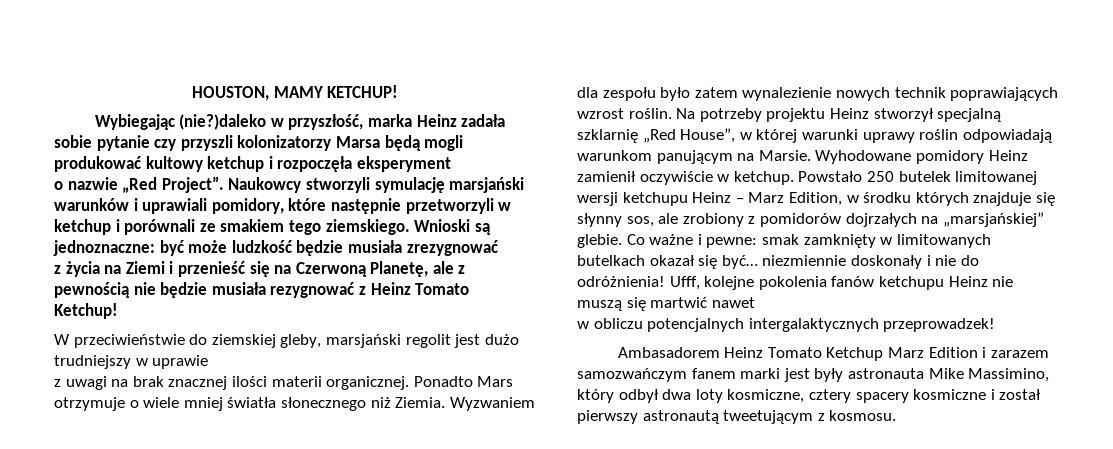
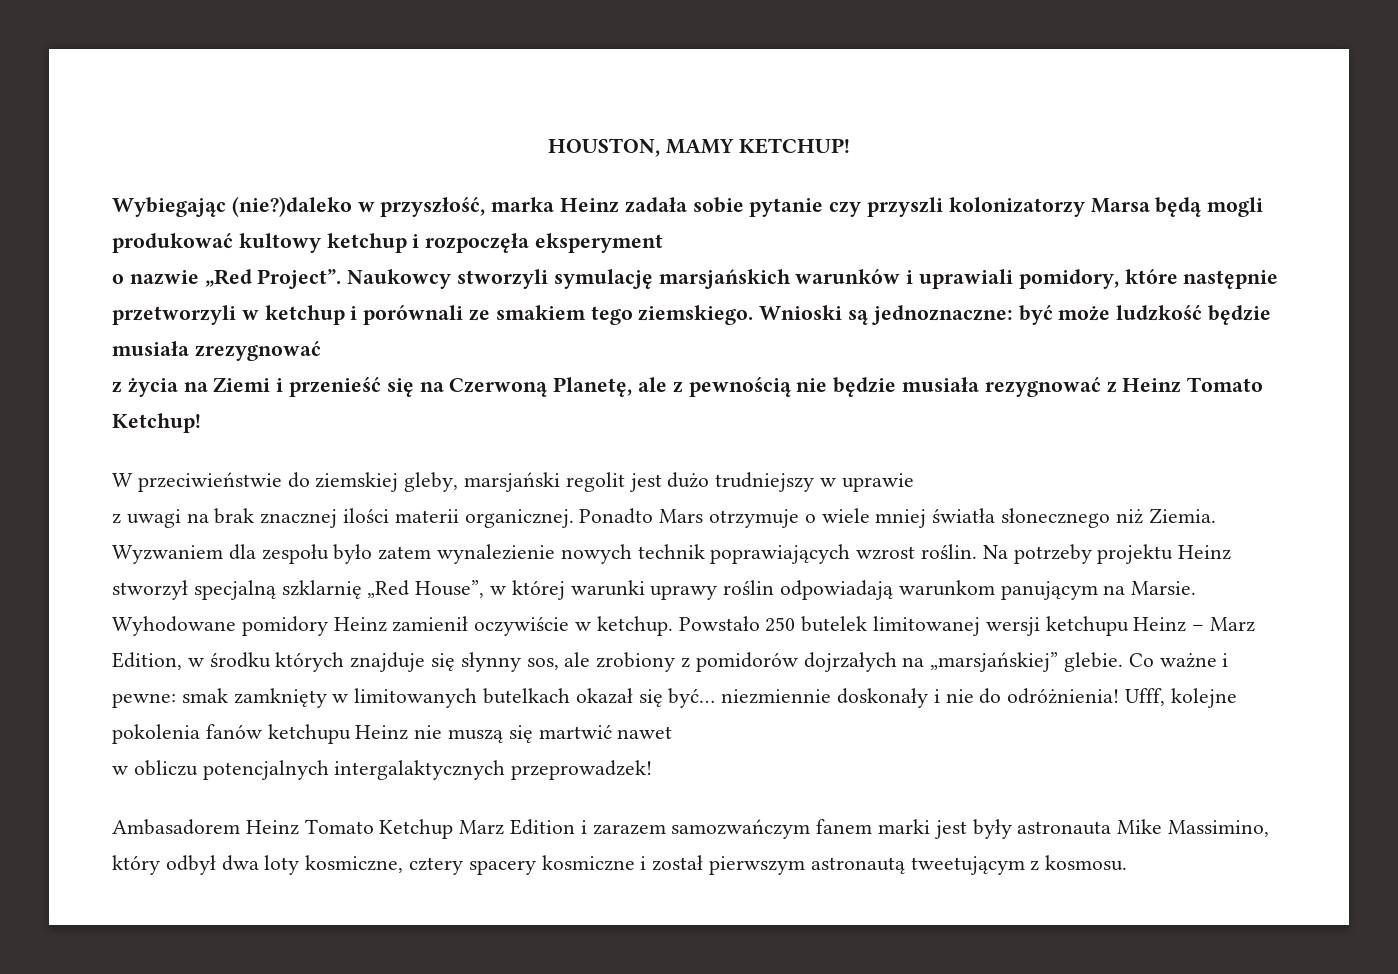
[449,177,525,193] marsjański -> [658,269,791,289] marsjańskich
[577,410,638,424] pierwszy -> [709,856,806,875] pierwszym

